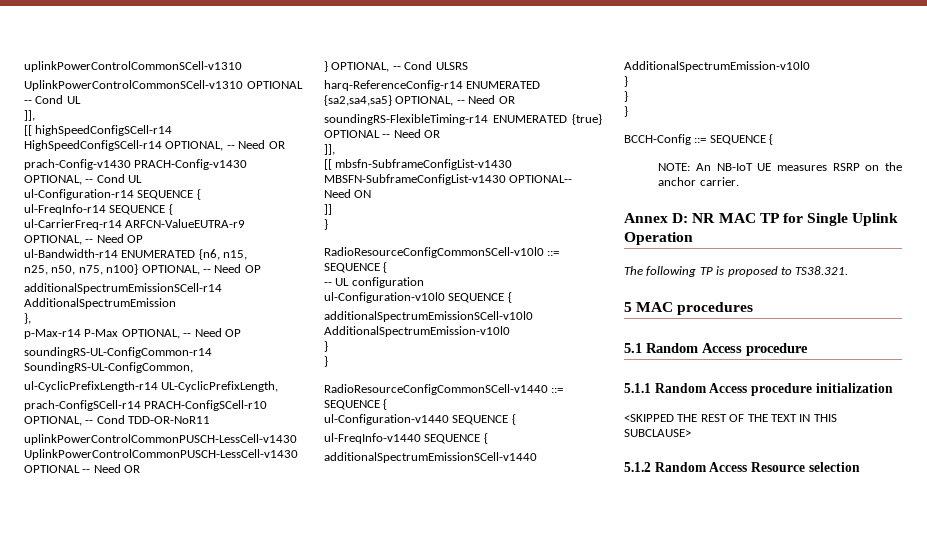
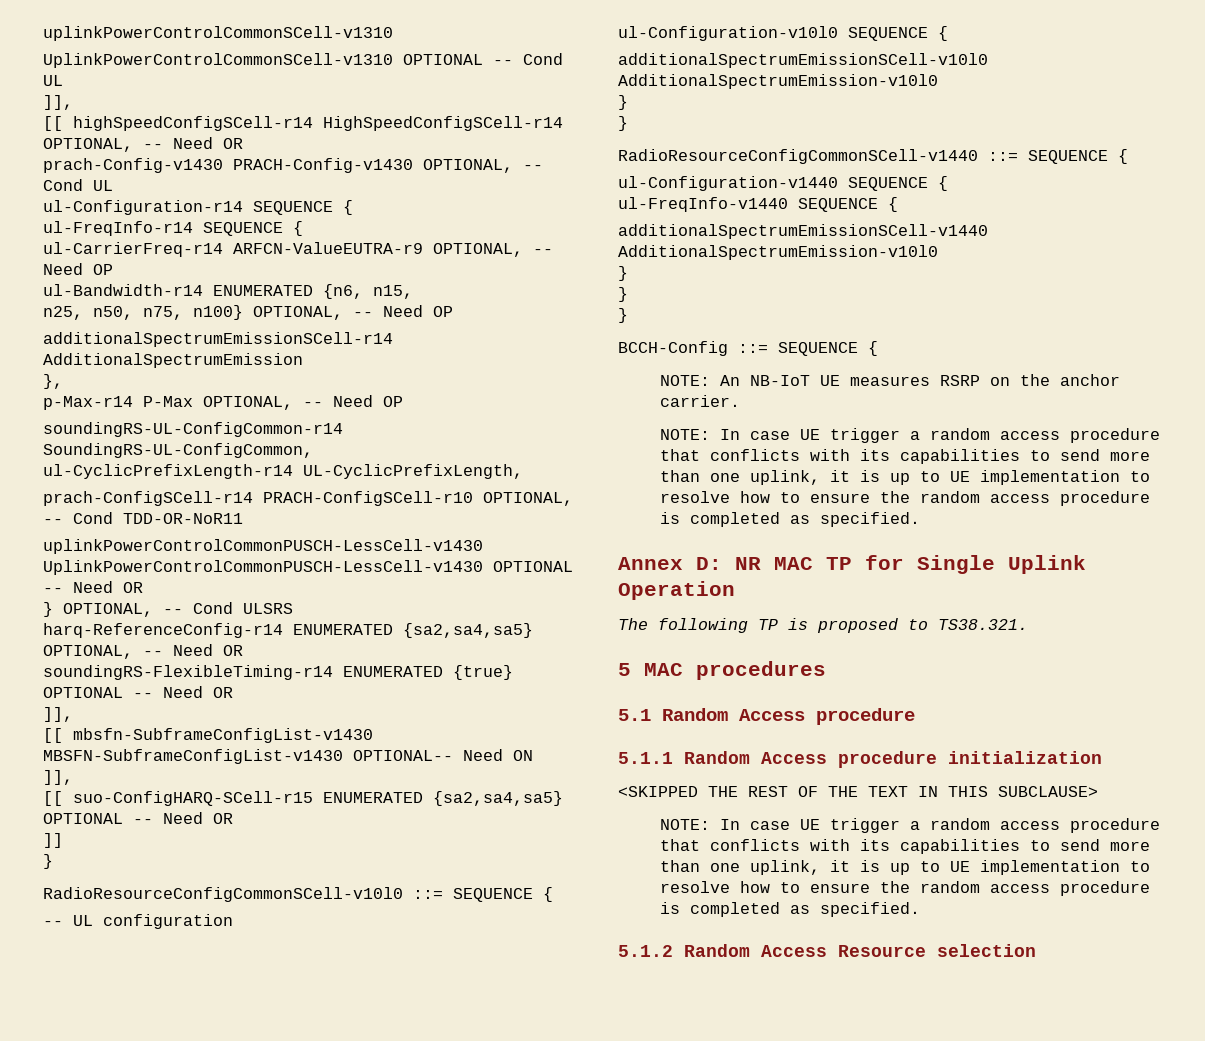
(372, 194) none -> [43,770,73,785] [43,791,563,806] [43,812,233,824] // ]], // [[ suo-ConfigHARQ-SCell-r15 ENUMERATED {sa2,sa4,sa5} OPTIONAL -- Need OR
(739, 181) none -> [660,428,1161,443] [660,449,1151,464] [660,470,1151,485] [660,491,1151,506] [660,512,921,527] // NOTE: In case UE trigger a random access procedure that conflicts with its capabilities to send more than one uplink, it is up to UE implementation to resolve how to ensure the random access procedure is completed as specified.
(691, 433) none -> [660,818,1161,833] [660,839,1151,854] [660,860,1151,875] [660,881,1151,896] [660,902,921,917] // NOTE: In case UE trigger a random access procedure that conflicts with its capabilities to send more than one uplink, it is up to UE implementation to resolve how to ensure the random access procedure is completed as specified.

